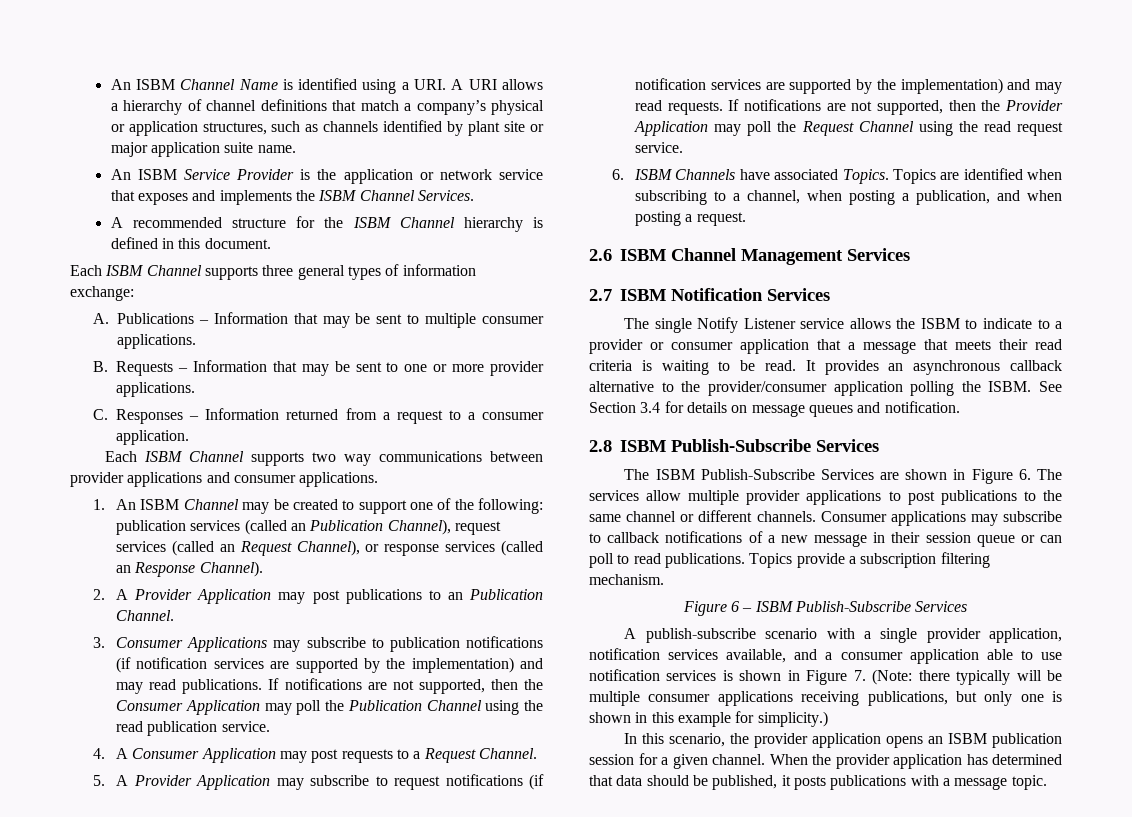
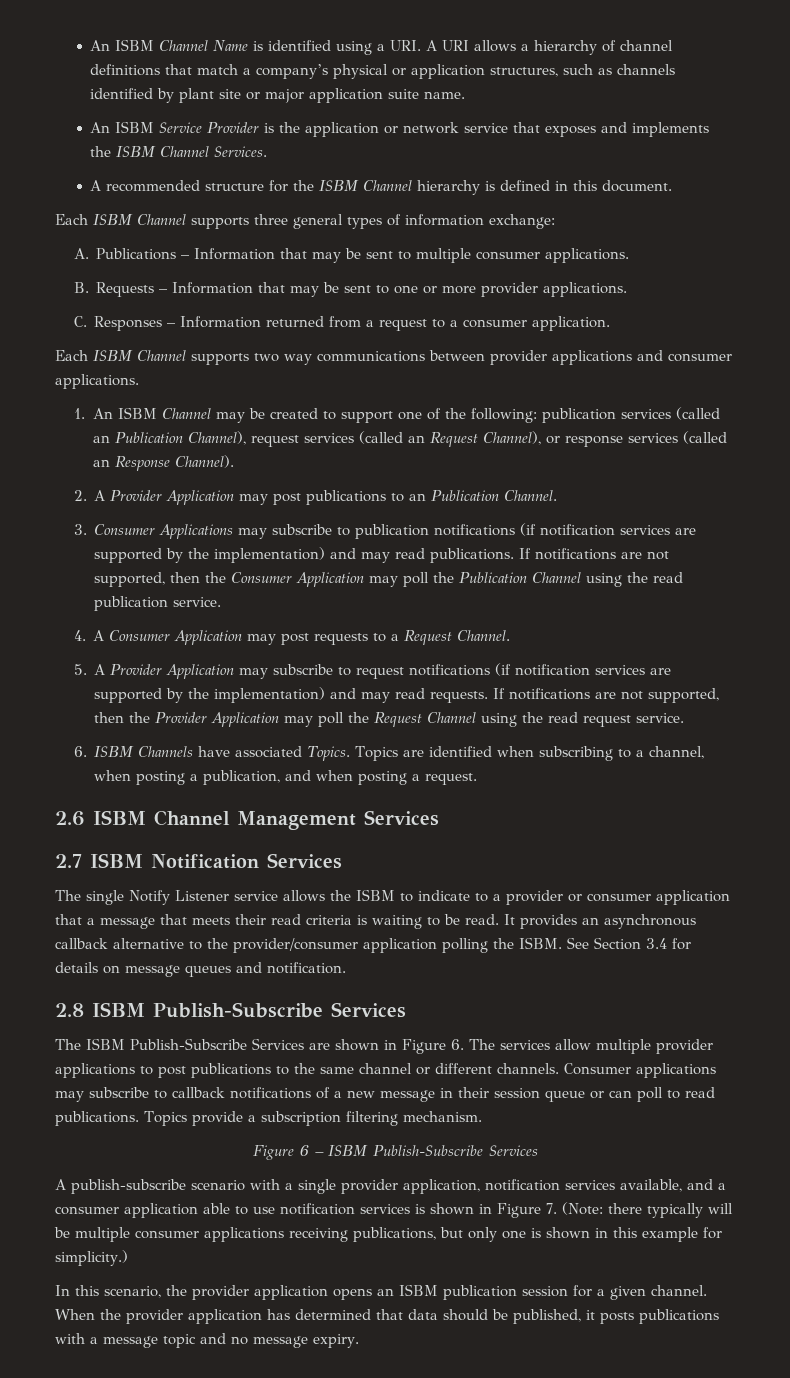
[1011,775,1047,790] topic. -> [163,1333,359,1348] topic and no message expiry.

